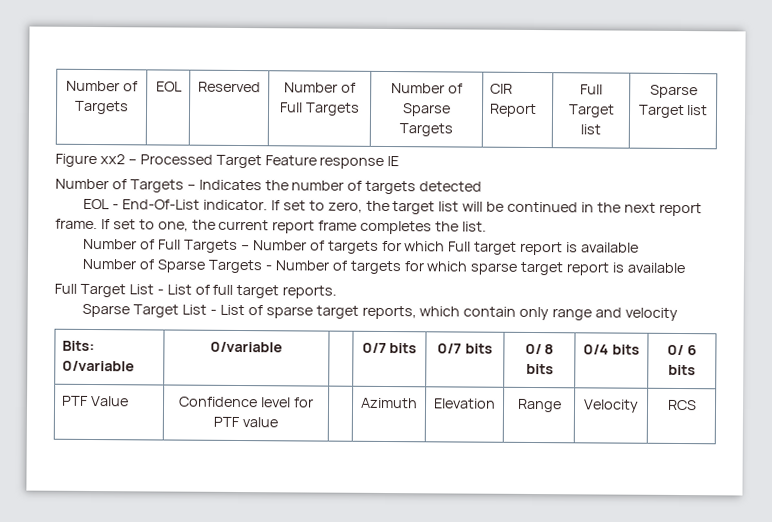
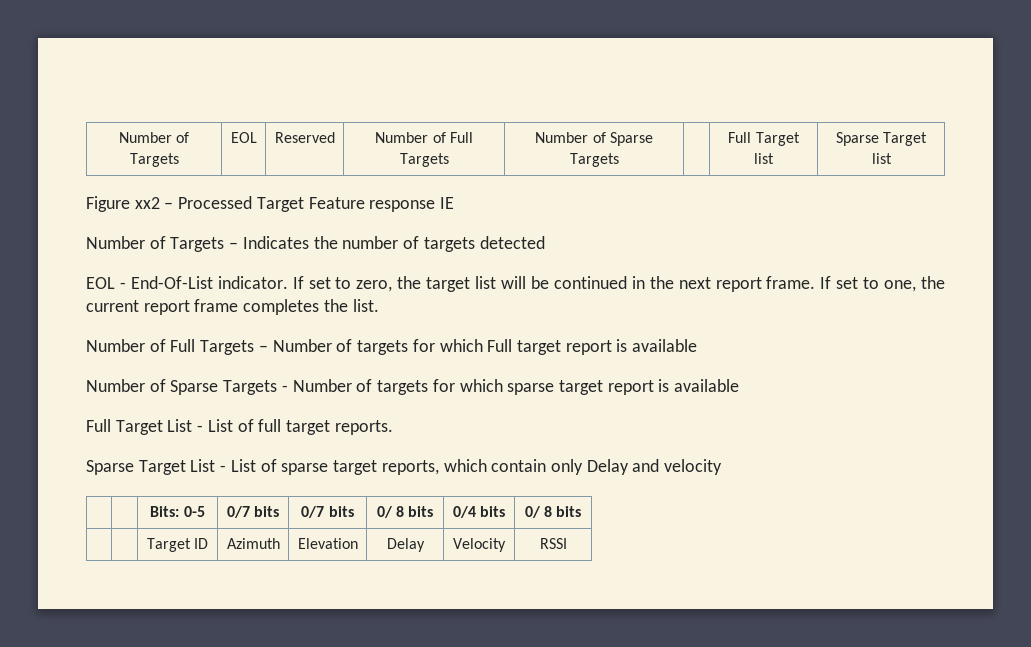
[490,83,514,94] [489,103,538,118] CIR Report -> (619, 160) none
[552,308,593,321] range -> [586,459,629,475] Delay
[62,340,96,352] [62,360,136,372] [210,341,283,353] Bits: 0/variable | 0/variable | -> [150,506,205,517] | | Bits: 0-5
[686,345,697,356] 6 -> [544,506,552,517] 8
[62,395,130,407] [179,396,314,408] [213,416,278,428] PTF Value | Confidence level for PTF value | -> [146,538,209,552] | | Target ID
[516,398,562,413] Range -> [386,538,425,552] Delay
[666,399,697,411] RCS -> [539,538,567,549] RSSI

